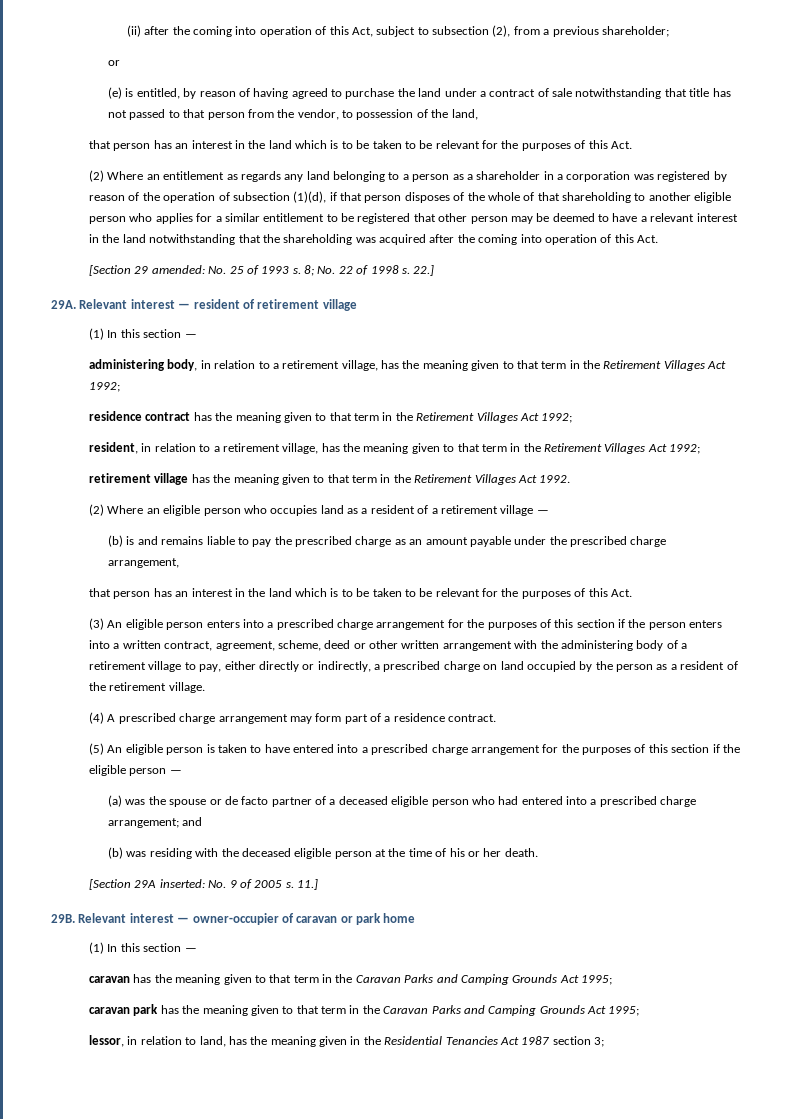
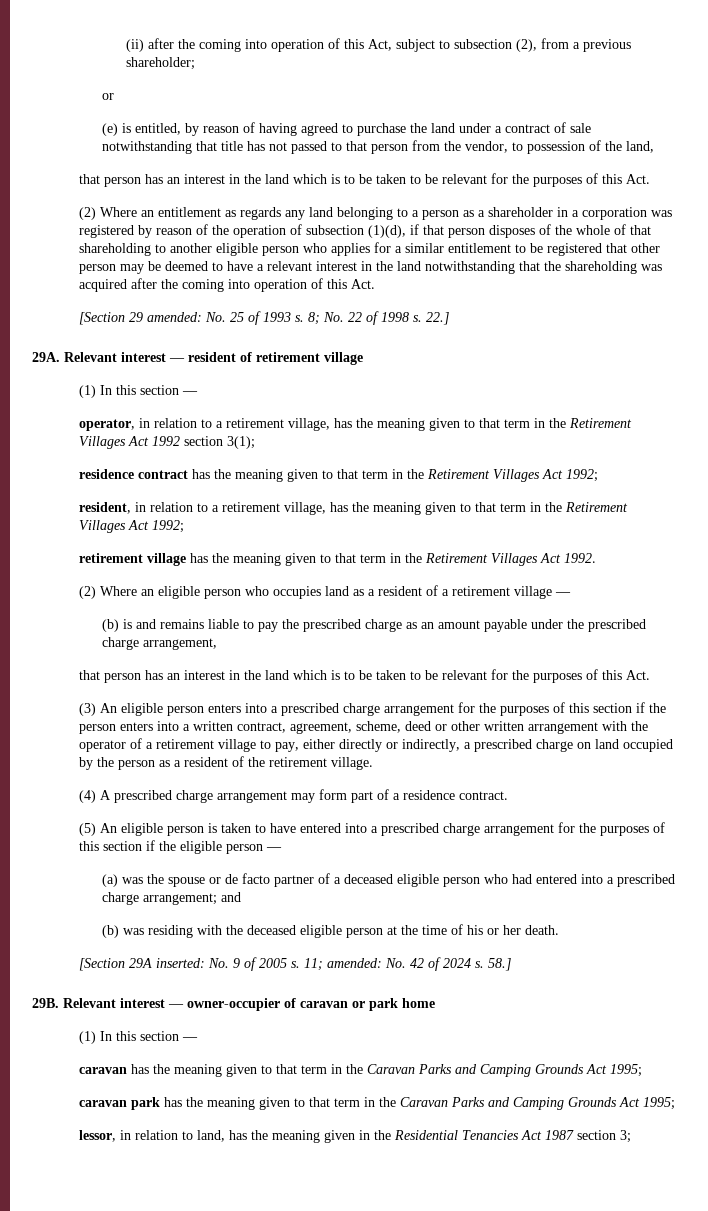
[88,359,198,371] administering body, -> [78,419,135,431] operator,
[88,382,120,392] 1992; -> [151,436,255,449] 1992 section 3(1);
[560,640,664,651] administering body -> [78,740,126,752] operator
[296,879,318,890] 11.] -> [303,957,511,971] 11; amended: No. 42 of 2024 s. 58.]

